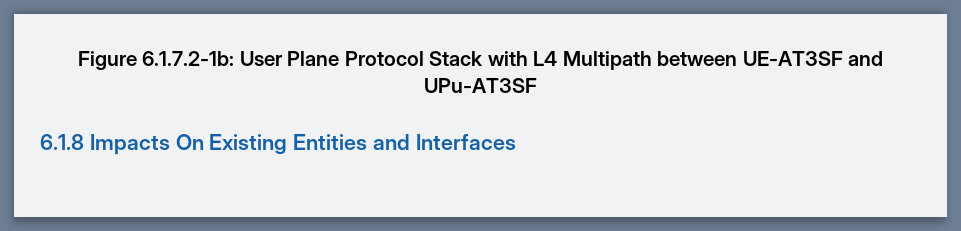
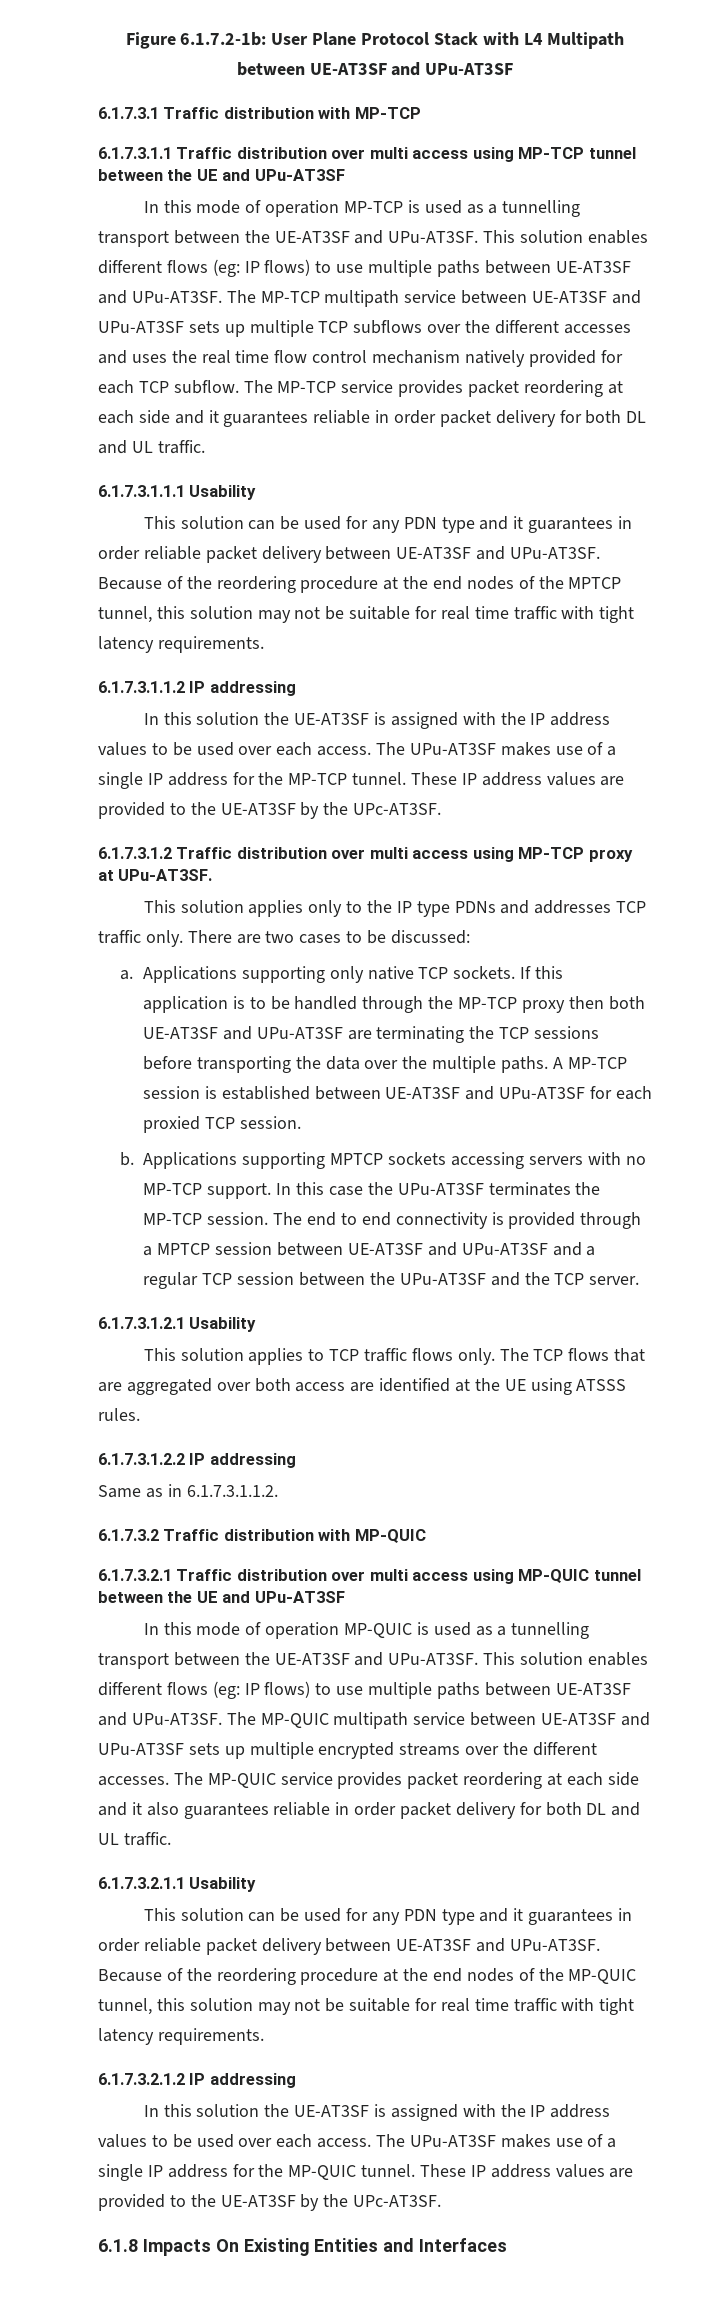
(537, 85) none -> [98,107,421,119] [98,147,636,162] [98,169,345,181] [143,200,581,217] [98,230,648,247] [98,259,631,277] [98,290,641,307] [98,320,631,337] [98,350,623,367] [98,380,623,397] [98,410,647,427] [98,440,205,454] [98,485,257,500] [143,516,633,533] [98,546,601,563] [98,576,622,593] [98,606,635,623] [98,636,264,653] [98,681,296,696] [143,712,611,729] [98,742,617,756] [98,772,625,789] [98,802,442,819] [98,847,633,862] [98,869,213,881] [143,900,647,917] [98,930,470,947] [120,966,563,983] [142,996,645,1013] [142,1026,599,1043] [142,1056,627,1073] [142,1086,652,1100] [142,1116,301,1133] [120,1152,646,1169] [143,1182,601,1199] [143,1212,642,1229] [143,1242,596,1256] [143,1272,640,1289] [98,1317,257,1332] [143,1348,646,1365] [98,1378,627,1395] [98,1408,140,1421] [98,1453,296,1468] [98,1484,278,1498] [98,1529,426,1543] [98,1569,641,1584] [98,1591,345,1603] [143,1622,590,1639] [98,1652,648,1669] [98,1681,631,1699] [98,1712,650,1729] [98,1742,597,1759] [98,1772,639,1789] [98,1802,641,1819] [98,1832,171,1846] [98,1877,257,1892] [143,1908,633,1925] [98,1938,601,1955] [98,1968,637,1985] [98,1998,635,2015] [98,2028,264,2045] [98,2073,296,2088] [143,2104,611,2121] [98,2134,617,2148] [98,2164,634,2181] [98,2194,442,2211] // 6.1.7.3.1 Traffic distribution with MP-TCP // 6.1.7.3.1.1 Traffic distribution over multi access using MP-TCP tunnel between the UE and UPu-AT3SF // In this mode of operation MP-TCP is used as a tunnelling transport between the UE-AT3SF and UPu-AT3SF. This solution enables different flows (eg: IP flows) to use multiple paths between UE-AT3SF and UPu-AT3SF. The MP-TCP multipath service between UE-AT3SF and UPu-AT3SF sets up multiple TCP subflows over the different accesses and uses the real time flow control mechanism natively provided for each TCP subflow. The MP-TCP service provides packet reordering at each side and it guarantees reliable in order packet delivery for both DL and UL traffic. // 6.1.7.3.1.1.1 Usability // This solution can be used for any PDN type and it guarantees in order reliable packet delivery between UE-AT3SF and UPu-AT3SF. Because of the reordering procedure at the end nodes of the MPTCP tunnel, this solution may not be suitable for real time traffic with tight latency requirements. // 6.1.7.3.1.1.2 IP addressing // In this solution the UE-AT3SF is assigned with the IP address values to be used over each access. The UPu-AT3SF makes use of a single IP address for the MP-TCP tunnel. These IP address values are provided to the UE-AT3SF by the UPc-AT3SF. // 6.1.7.3.1.2 Traffic distribution over multi access using MP-TCP proxy at UPu-AT3SF. // This solution applies only to the IP type PDNs and addresses TCP traffic only. There are two cases to be discussed: // a. Applications supporting only native TCP sockets. If this application is to be handled through the MP-TCP proxy then both UE-AT3SF and UPu-AT3SF are terminating the TCP sessions before transporting the data over the multiple paths. A MP-TCP session is established between UE-AT3SF and UPu-AT3SF for each proxied TCP session. // b. Applications supporting MPTCP sockets accessing servers with no MP-TCP support. In this case the UPu-AT3SF terminates the MP-TCP session. The end to end connectivity is provided through a MPTCP session between UE-AT3SF and UPu-AT3SF and a regular TCP session between the UPu-AT3SF and the TCP server. // 6.1.7.3.1.2.1 Usability // This solution applies to TCP traffic flows only. The TCP flows that are aggregated over both access are identified at the UE using ATSSS rules. // 6.1.7.3.1.2.2 IP addressing // Same as in 6.1.7.3.1.1.2. // 6.1.7.3.2 Traffic distribution with MP-QUIC // 6.1.7.3.2.1 Traffic distribution over multi access using MP-QUIC tunnel between the UE and UPu-AT3SF // In this mode of operation MP-QUIC is used as a tunnelling transport between the UE-AT3SF and UPu-AT3SF. This solution enables different flows (eg: IP flows) to use multiple paths between UE-AT3SF and UPu-AT3SF. The MP-QUIC multipath service between UE-AT3SF and UPu-AT3SF sets up multiple encrypted streams over the different accesses. The MP-QUIC service provides packet reordering at each side and it also guarantees reliable in order packet delivery for both DL and UL traffic. // 6.1.7.3.2.1.1 Usability // This solution can be used for any PDN type and it guarantees in order reliable packet delivery between UE-AT3SF and UPu-AT3SF. Because of the reordering procedure at the end nodes of the MP-QUIC tunnel, this solution may not be suitable for real time traffic with tight latency requirements. // 6.1.7.3.2.1.2 IP addressing // In this solution the UE-AT3SF is assigned with the IP address values to be used over each access. The UPu-AT3SF makes use of a single IP address for the MP-QUIC tunnel. These IP address values are provided to the UE-AT3SF by the UPc-AT3SF.

